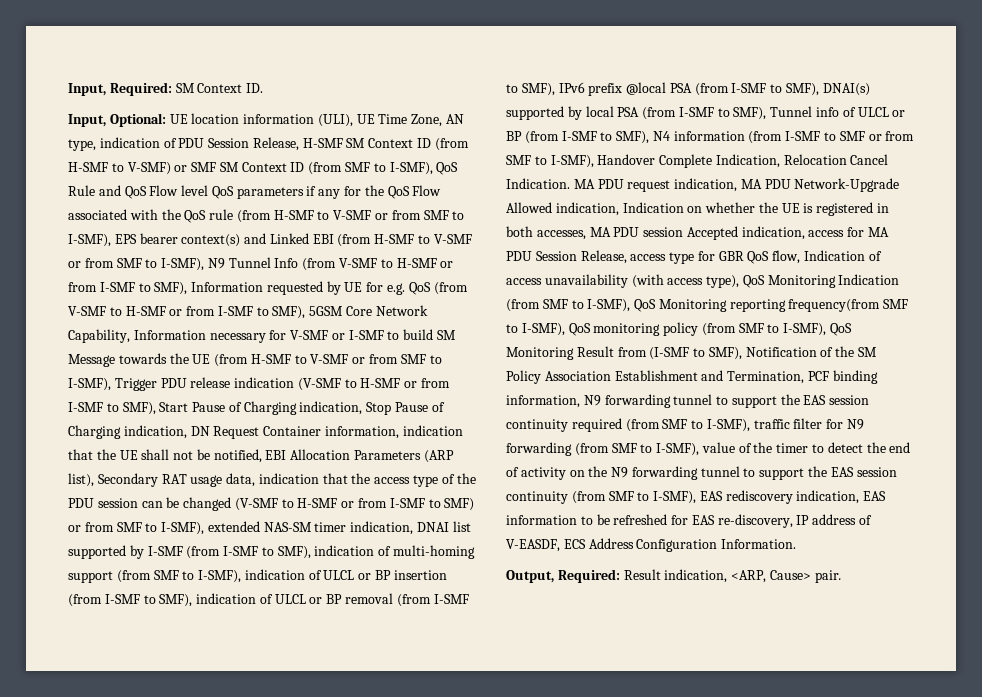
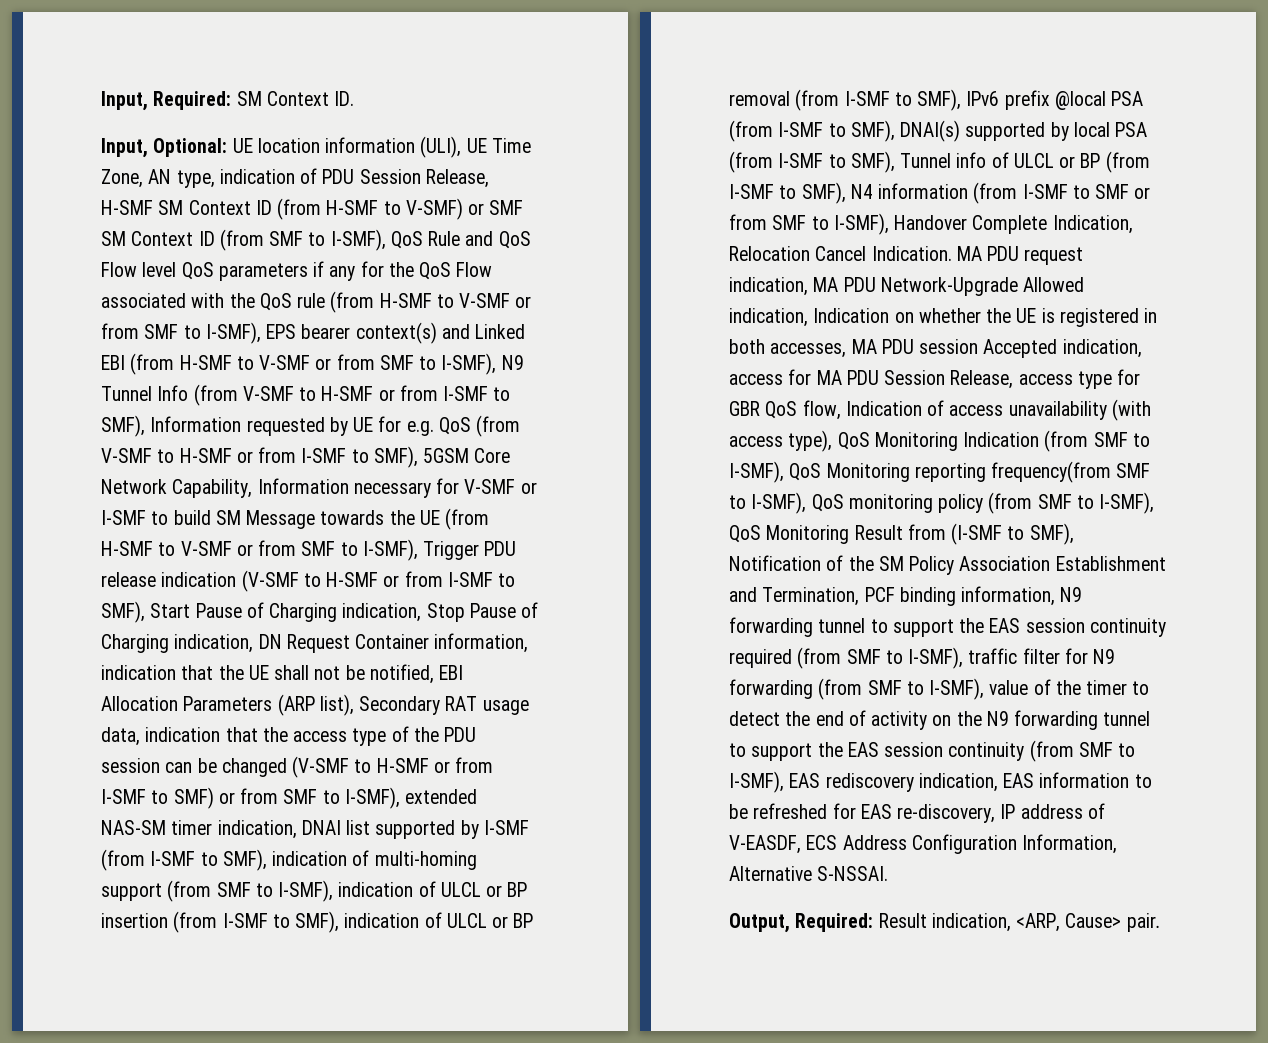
[721,539,797,549] Information. -> [1022,834,1118,854] [729,866,889,881] Information, Alternative S-NSSAI.

